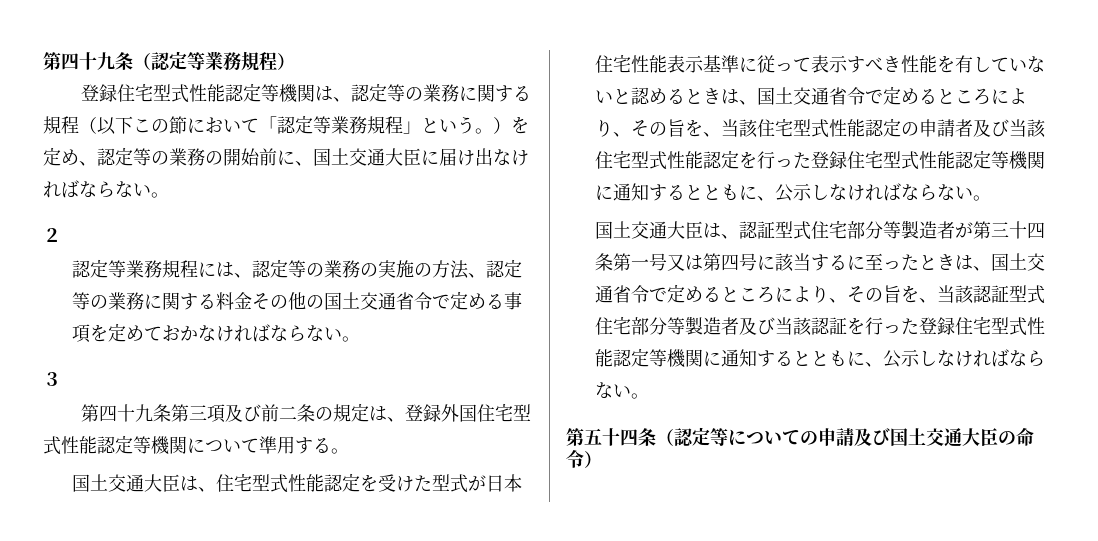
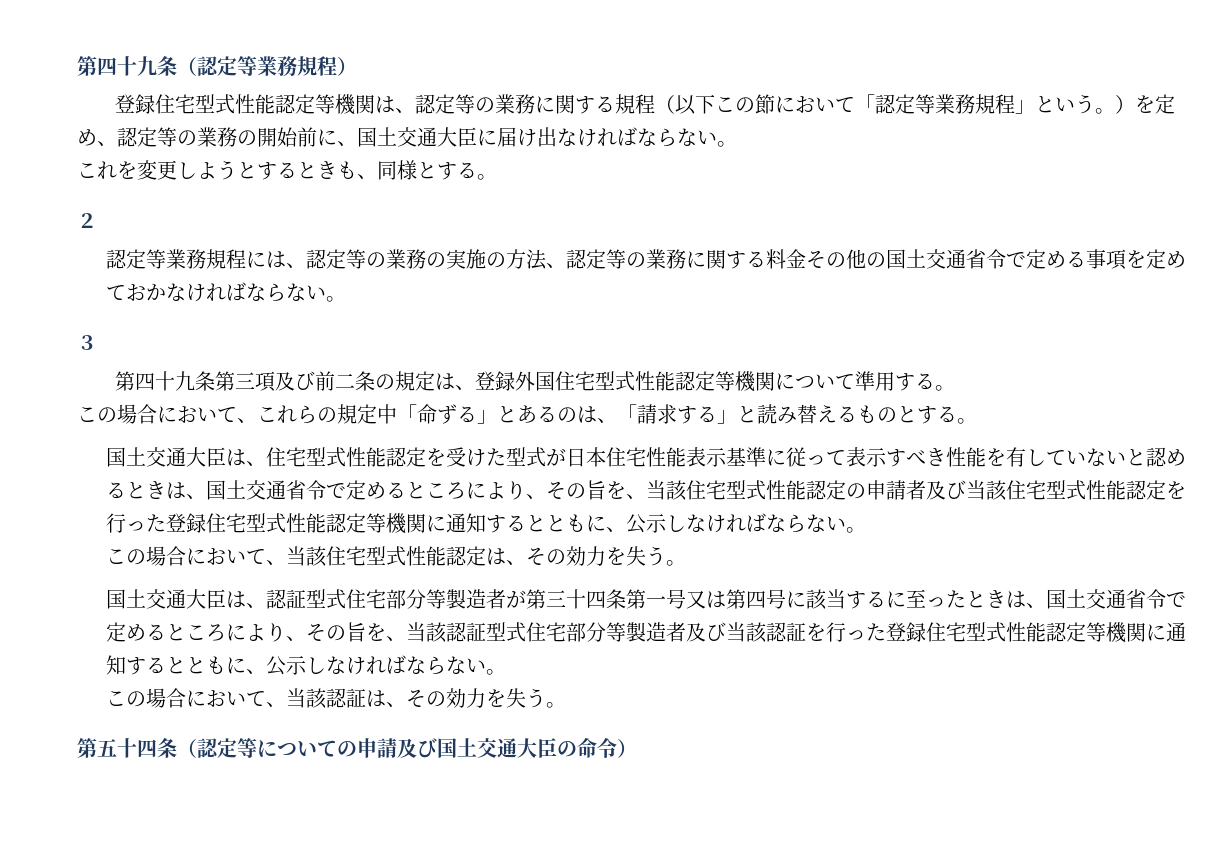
(169, 195) none -> [77,160,497,180] // これを変更しようとするときも、同様とする。
(349, 451) none -> [77,404,977,424] // この場合において、これらの規定中「命ずる」とあるのは、「請求する」と読み替えるものとする。
(992, 198) none -> [105,546,686,567] // この場合において、当該住宅型式性能認定は、その効力を失う。
(650, 396) none -> [105,688,566,709] // この場合において、当該認証は、その効力を失う。

